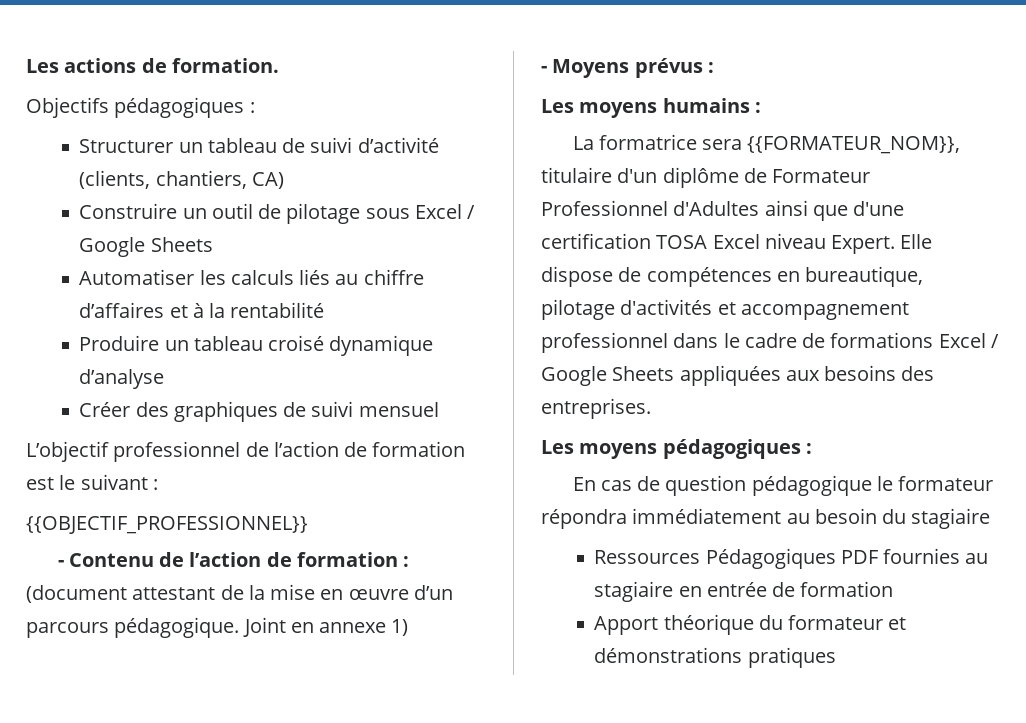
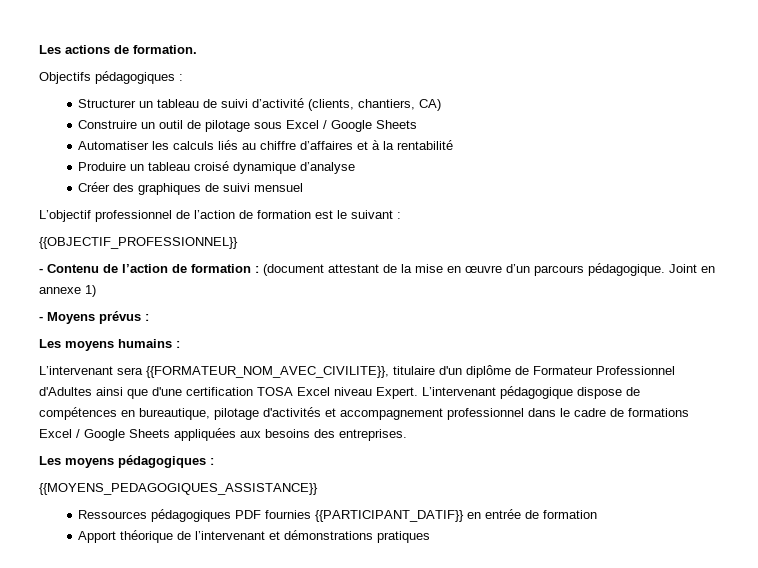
[572,134,961,154] La formatrice sera {{FORMATEUR_NOM}}, -> [39,366,389,378] L’intervenant sera {{FORMATEUR_NOM_AVEC_CIVILITE}},
[900,234,933,249] Elle -> [422,386,573,399] L’intervenant pédagogique
[572,475,994,496] [541,508,991,529] En cas de question pédagogique le formateur répondra immédiatement au besoin du stagiaire -> [39,483,318,495] {{MOYENS_PEDAGOGIQUES_ASSISTANCE}}
[705,548,836,569] Pédagogiques -> [151,509,232,522] pédagogiques
[965,553,989,564] [594,581,674,602] au stagiaire -> [315,510,465,522] {{PARTICIPANT_DATIF}}
[758,615,884,630] du formateur -> [177,531,266,540] de l’intervenant

